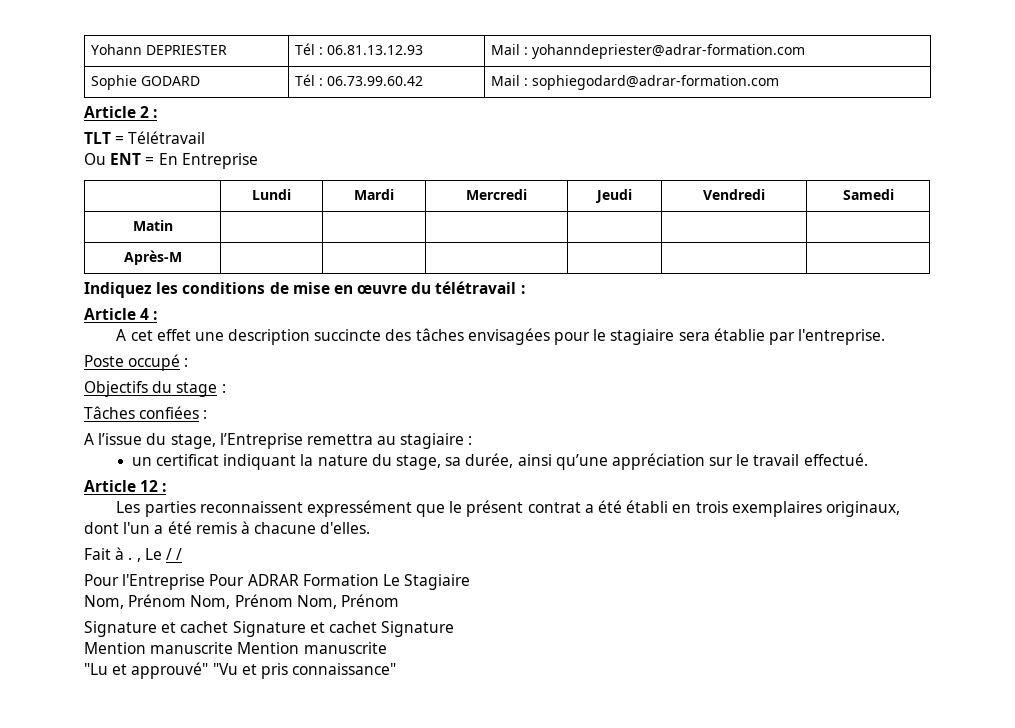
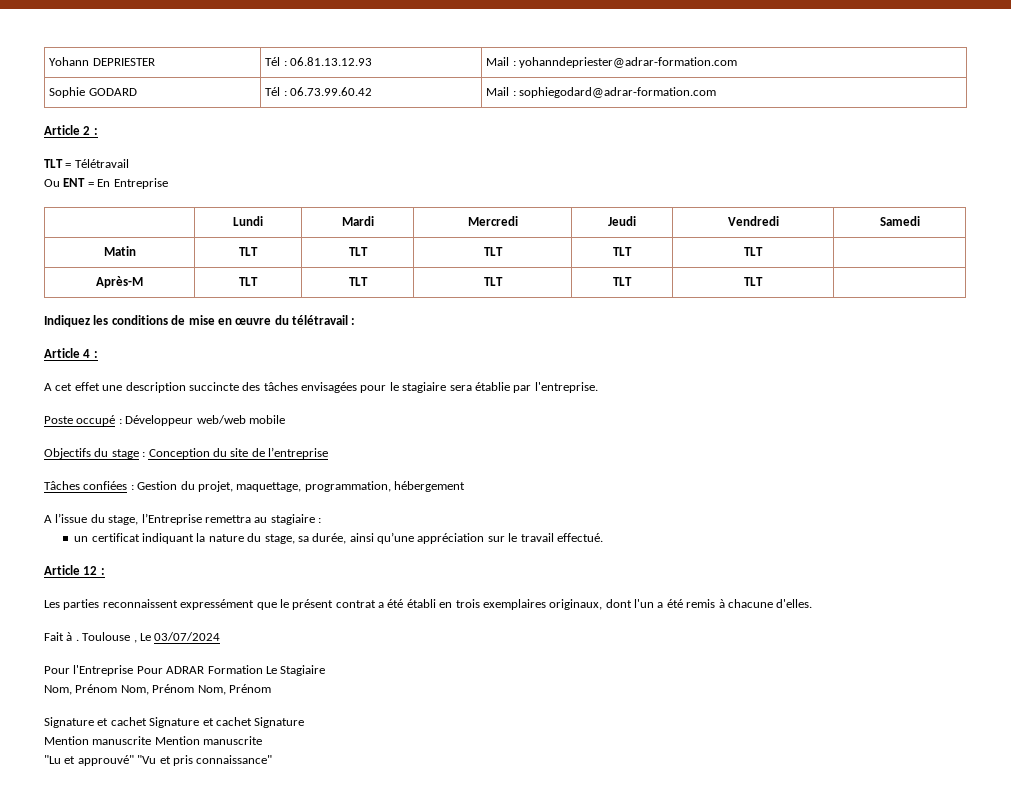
[123,250,182,265] | | | | | // Après-M | | | | | -> [239,247,258,256] [348,247,368,256] [483,247,503,256] [613,247,632,256] [744,247,764,256] [96,276,143,288] [239,277,258,286] [348,277,368,286] [483,277,503,286] [613,277,632,286] [744,277,764,286] TLT | TLT | TLT | TLT | TLT | // Après-M | TLT | TLT | TLT | TLT | TLT
(189, 362) none -> [125,415,285,426] Développeur web/web mobile
[84,406,208,419] // Tâches confiées : -> [148,447,328,459] [44,481,465,492] Conception du site de l’entreprise // Tâches confiées : Gestion du projet, maquettage, programmation, hébergement
(133, 558) none -> [82,632,131,641] Toulouse
[165,548,183,560] / / -> [154,632,221,641] 03/07/2024

